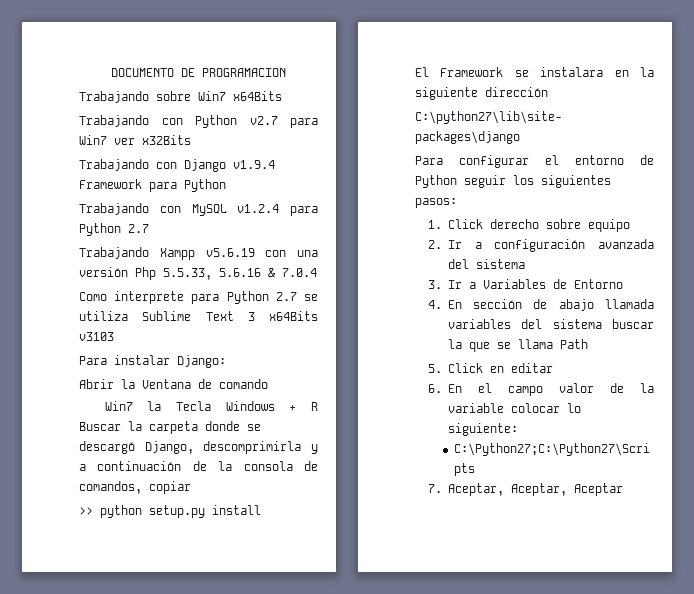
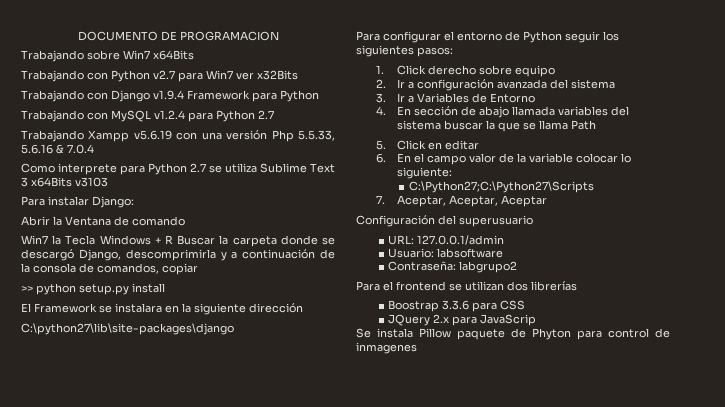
(623, 489) none -> [356,215,533,227] [388,235,505,245] [388,248,504,258] [388,261,518,273] [356,281,577,291] [388,300,526,312] [388,314,537,326] [356,328,670,340] [356,342,417,354] // Configuración del superusuario // URL: 127.0.0.1/admin // Usuario: labsoftware // Contraseña: labgrupo2 // Para el frontend se utilizan dos librerías // Boostrap 3.3.6 para CSS // JQuery 2.x para JavaScrip // Se instala Pillow paquete de Phyton para control de inmagenes

